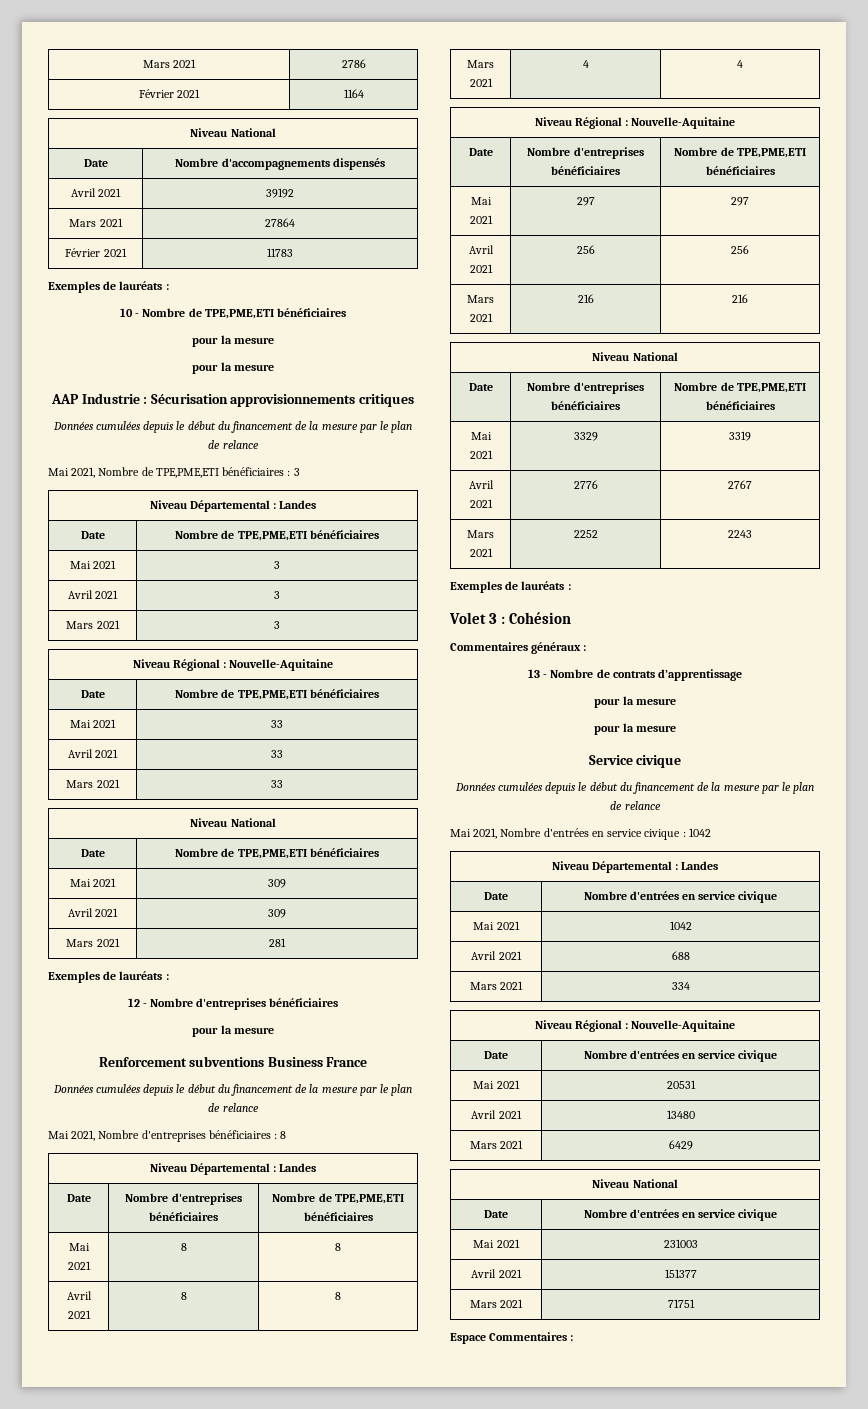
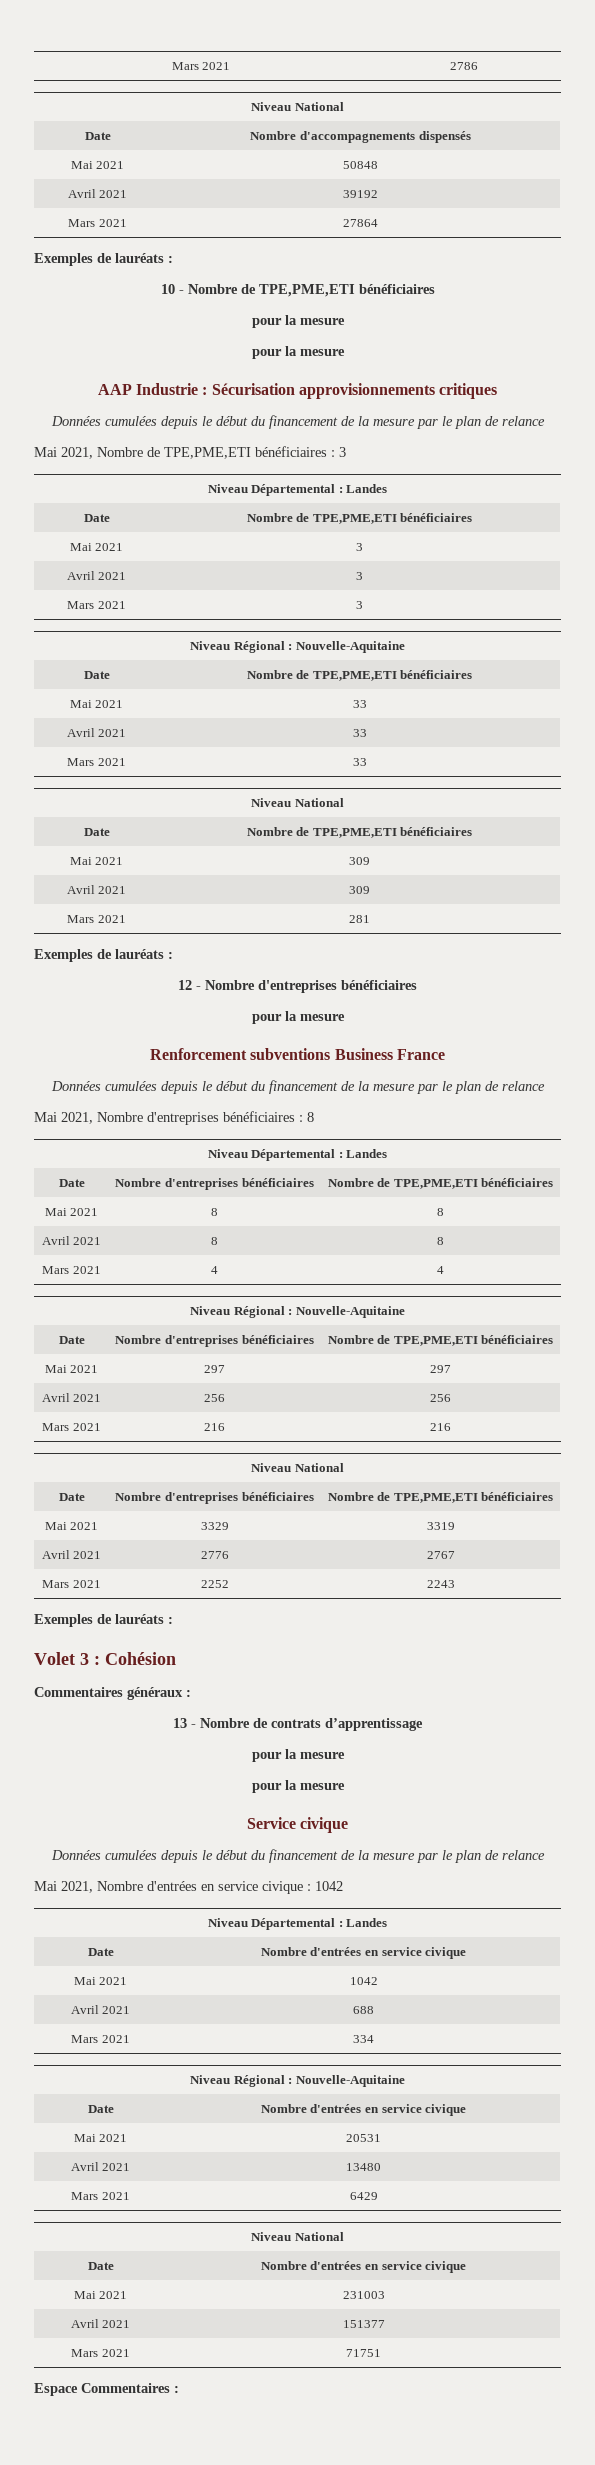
[138,89,201,98] [343,89,364,98] // Février 2021 | 1164 -> (478, 66) none
(385, 164) none -> [70,161,125,169] [343,161,378,169] // Mai 2021 | 50848
[65,248,127,257] [267,248,293,257] // Février 2021 | 11783 -> (378, 223) none

